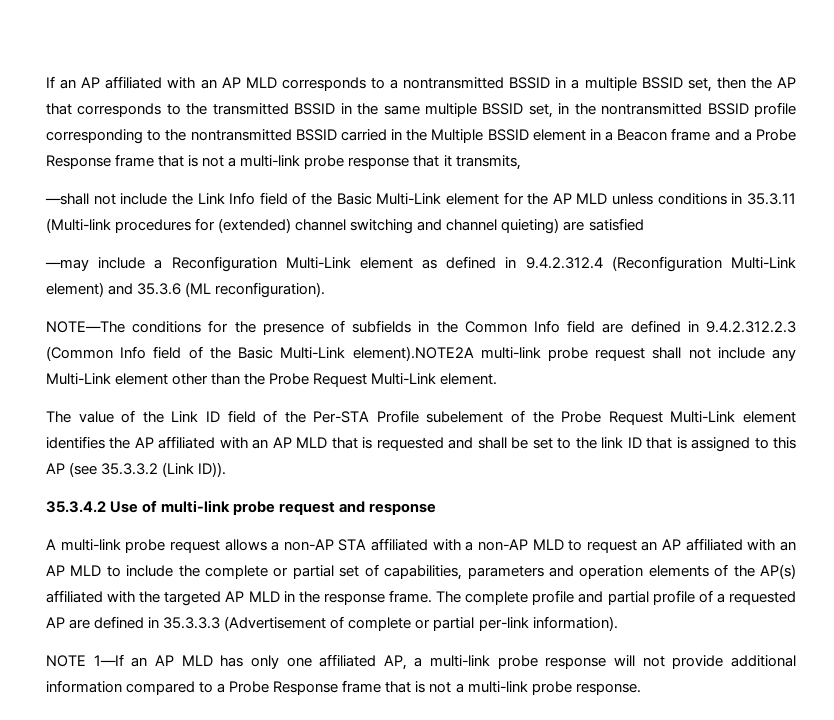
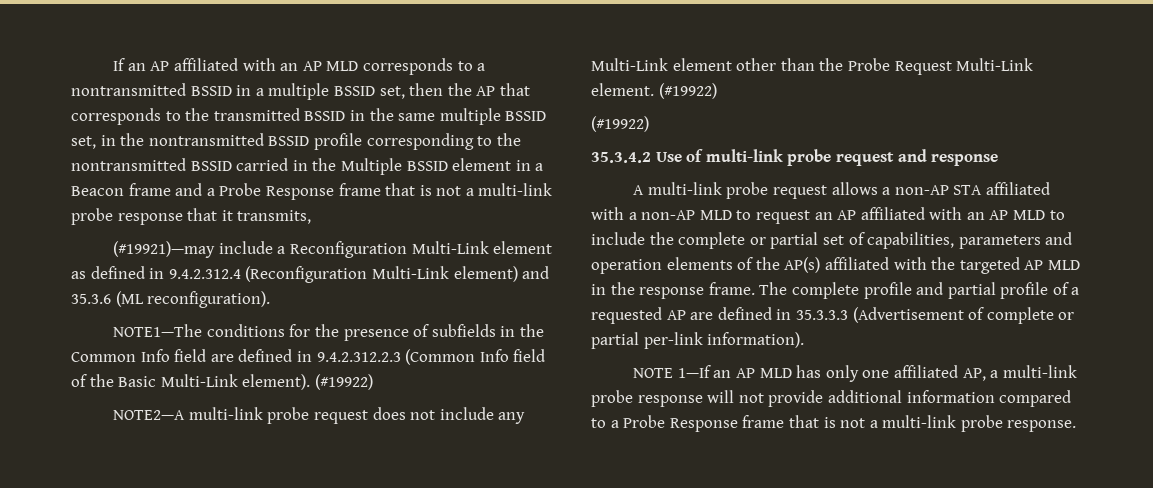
[45,192,797,205] [46,218,644,234] [45,259,89,271] —shall not include the Link Info field of the Basic Multi-Link element for the AP MLD unless conditions in 35.3.11 (Multi-link procedures for (extended) channel switching and channel quieting) are satisfied // —may -> [113,241,216,258] (#19921)—may
[46,321,125,333] NOTE—The -> [113,324,203,337] NOTE1—The
[352,346,682,361] element).NOTE2A multi-link probe request shall -> [242,374,373,390] [113,407,406,424] element). (#19922) // NOTE2—A multi-link probe request does
[46,410,796,425] [46,436,797,452] [46,462,227,477] // The value of the Link ID field of the Per-STA Profile subelement of the Probe Request Multi-Link element identifies the AP affiliated with an AP MLD that is requested and shall be set to the link ID that is assigned to this AP (see 35.3.3.2 (Link ID)). -> [658,83,717,99] [591,116,649,132] (#19922) // (#19922)

